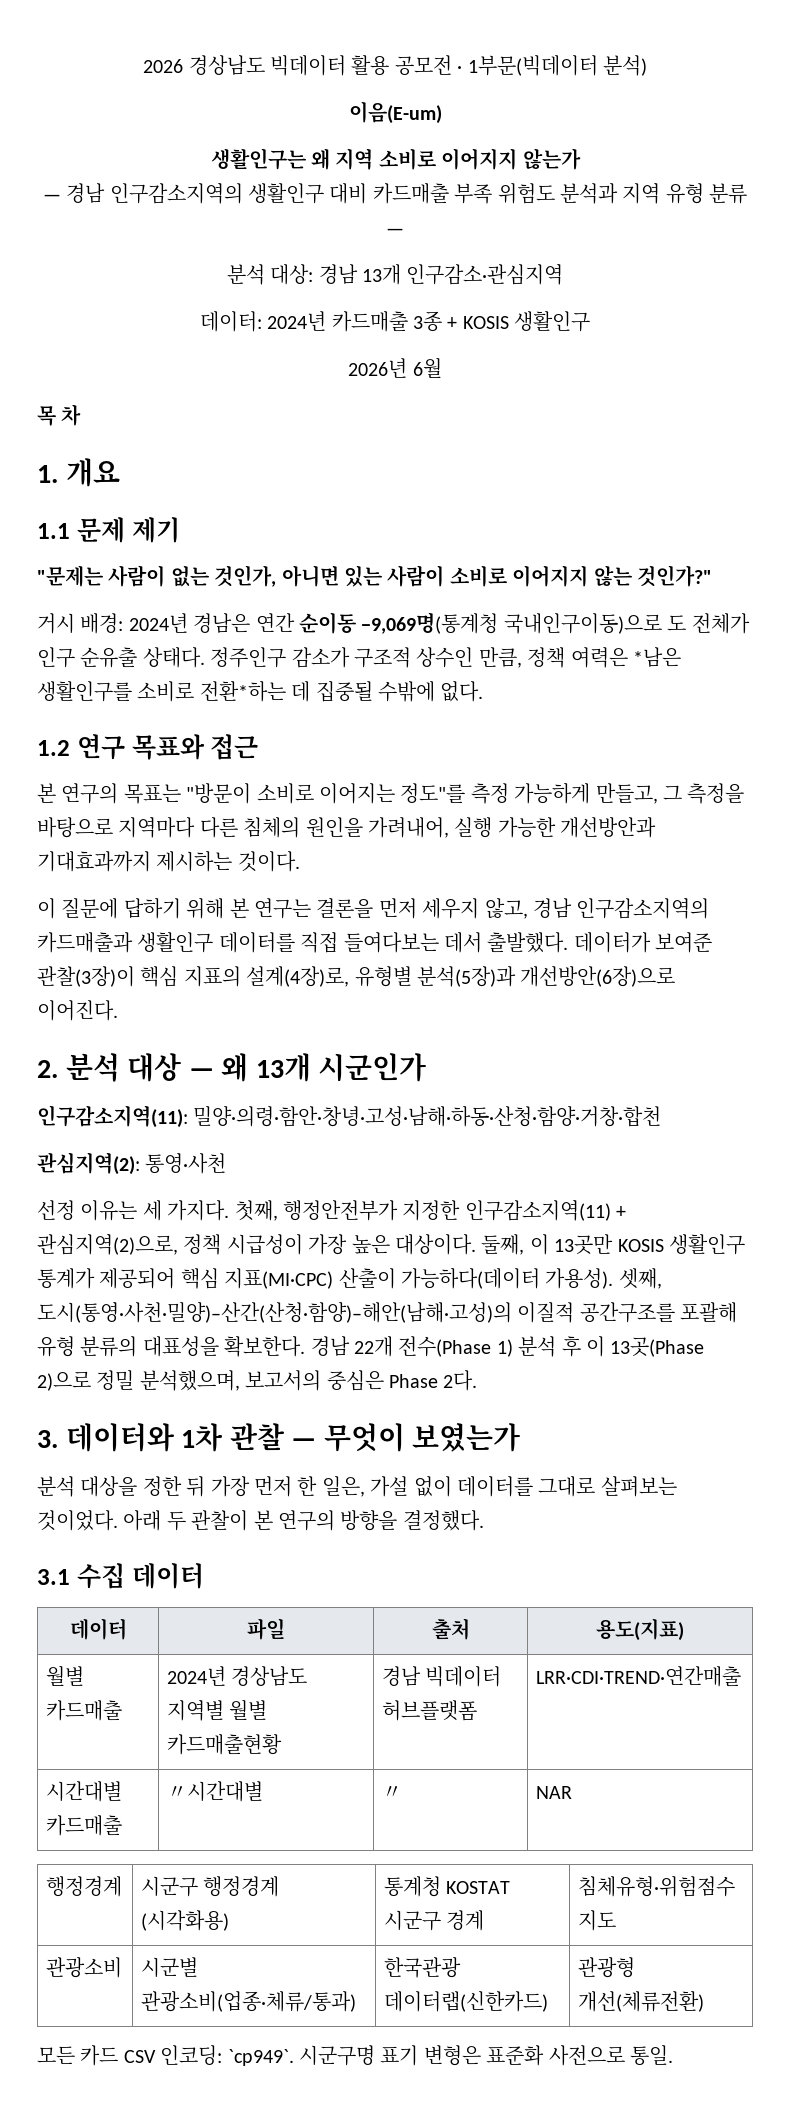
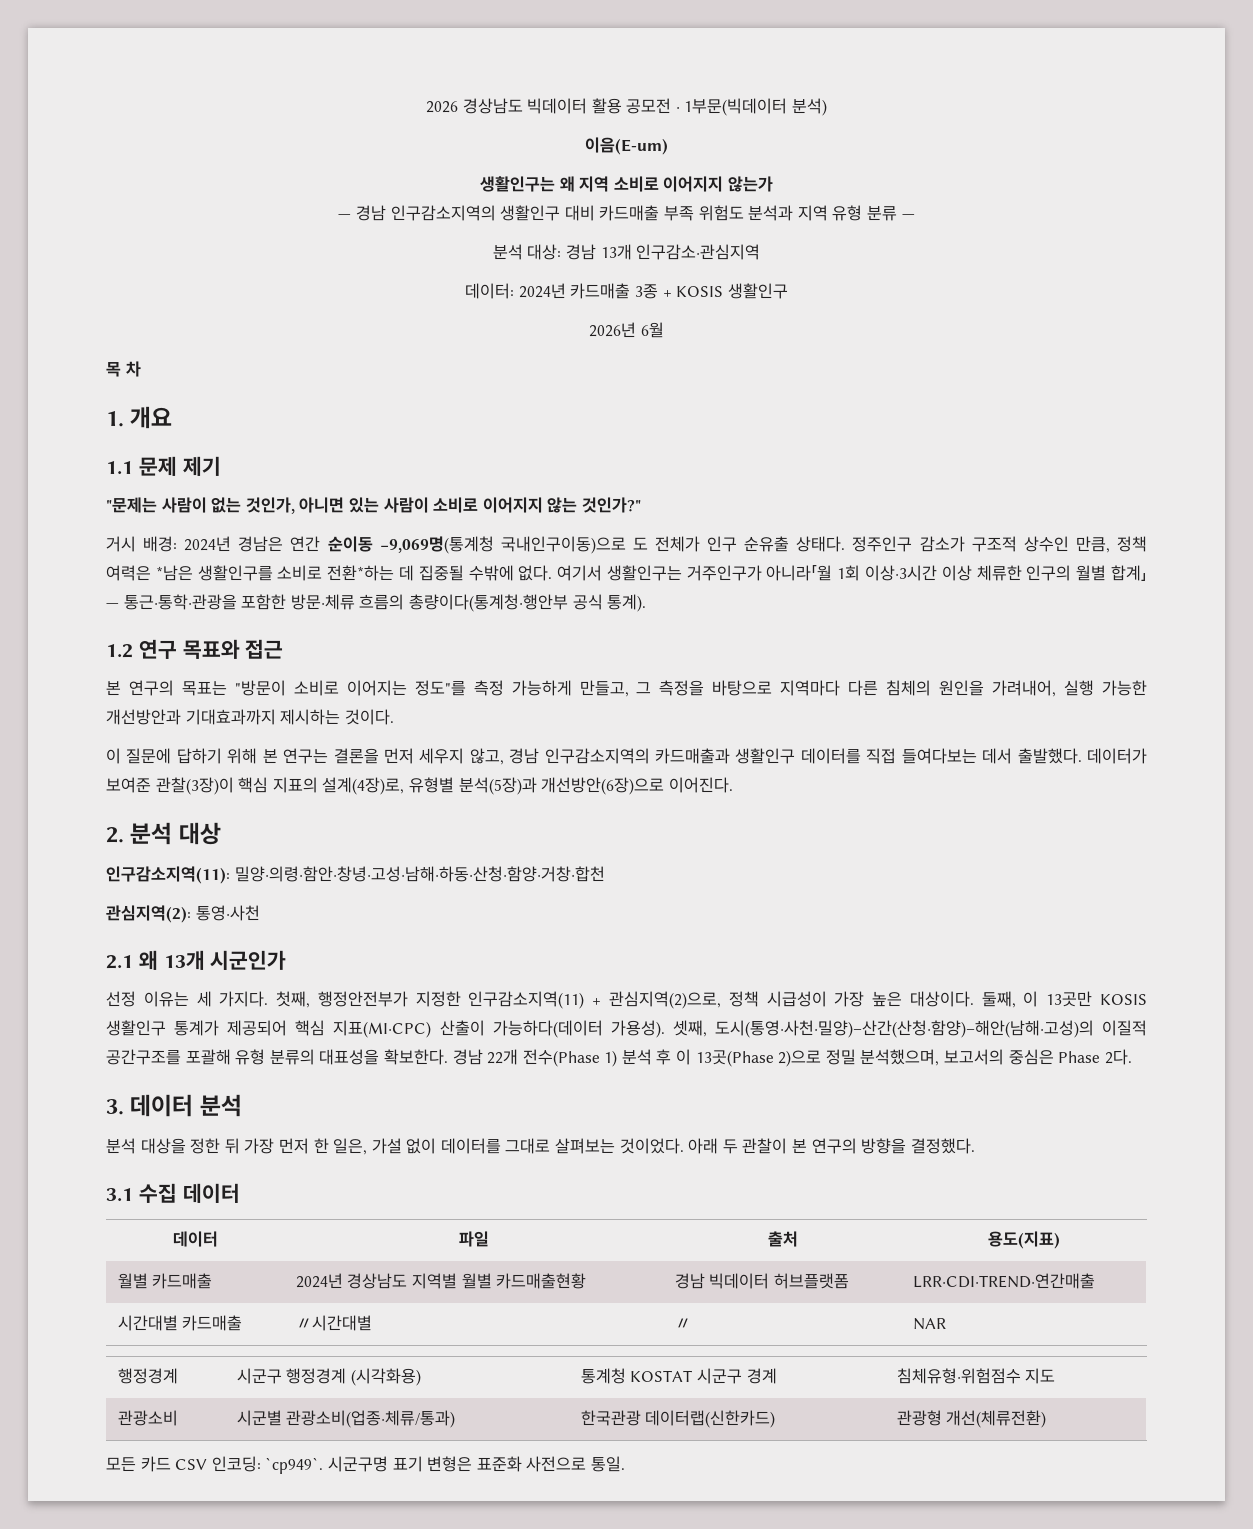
(484, 691) none -> [557,565,1147,581] [106,594,647,612] 여기서 생활인구는 거주인구가 아니라「월 1회 이상·3시간 이상 체류한 인구의 월별 합계」— 통근·통학·관광을 포함한 방문·체류 흐름의 총량이다(통계청·행안부 공식 통계).
[188,1053,428,1082] — 왜 13개 시군인가 -> (221, 833) none
(227, 1163) none -> [106,950,287,970] // 2.1 왜 13개 시군인가
[65,1423,522,1452] 데이터와 1차 관찰 — 무엇이 보였는가 -> [130,1094,242,1117] 데이터 분석

